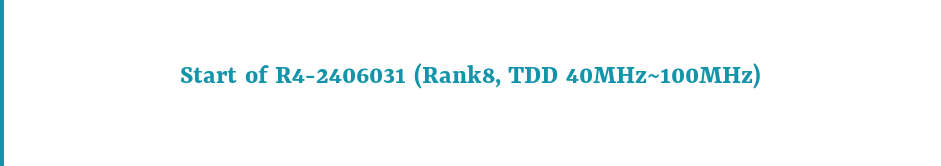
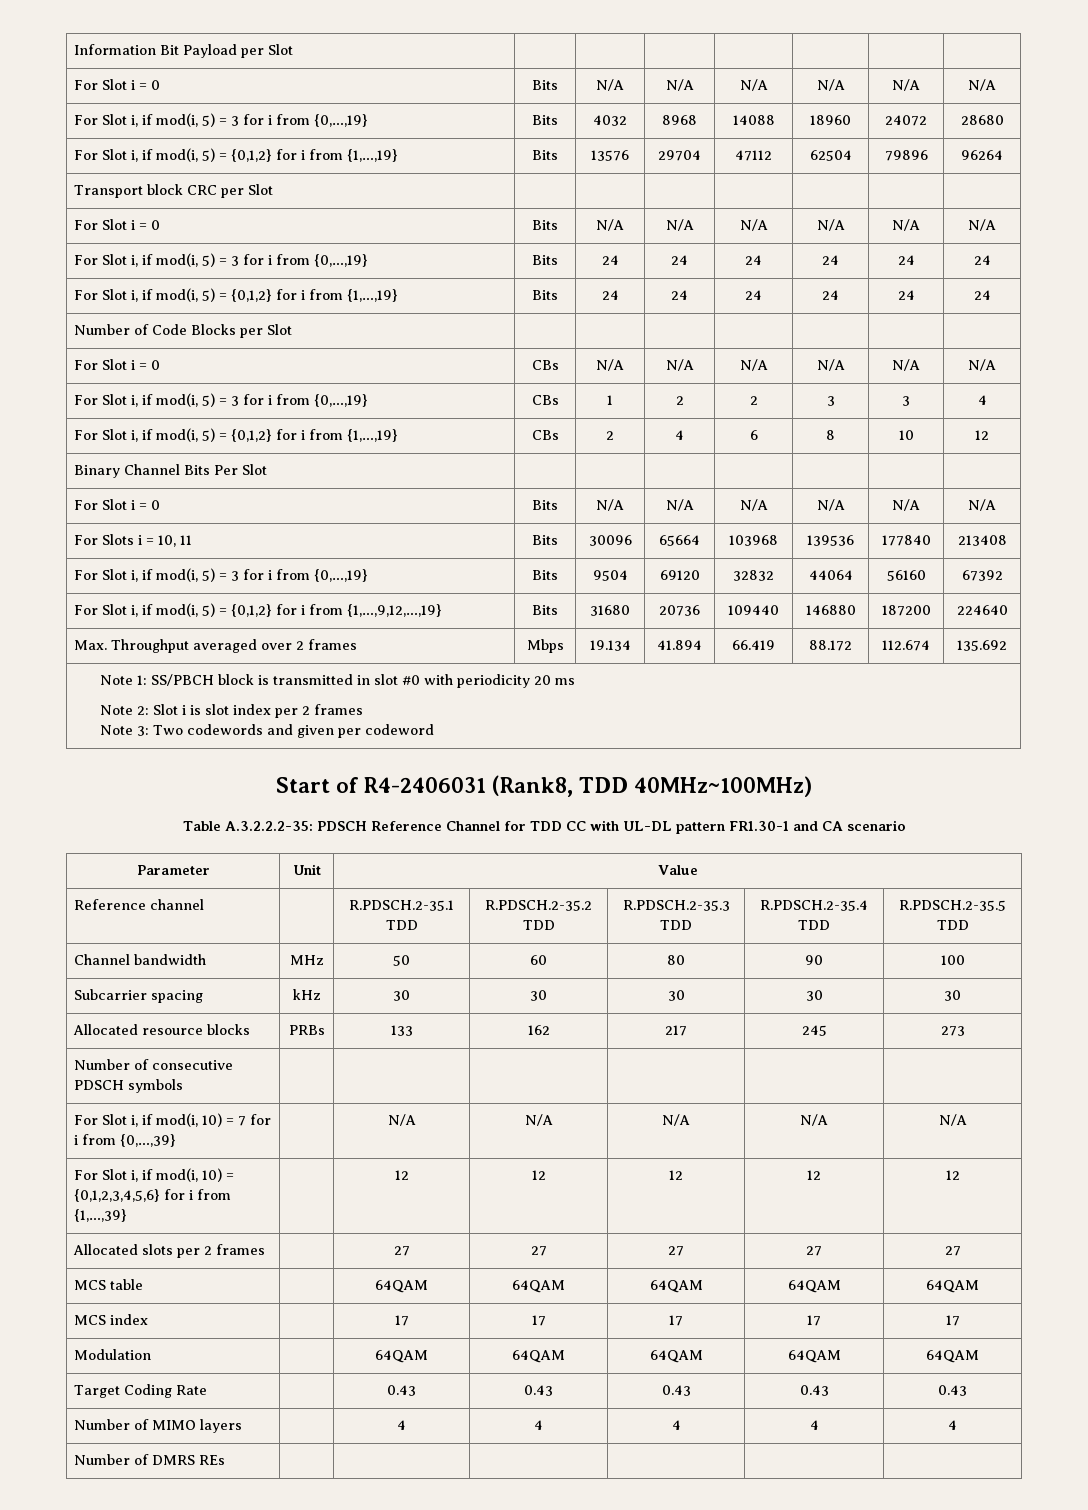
(180, 75) none -> [74,44,294,58] [74,79,161,90] [532,80,558,90] [596,79,624,91] [665,79,694,91] [739,79,768,91] [816,79,845,91] [892,79,920,91] [968,79,996,91] [74,113,369,127] [532,115,558,125] [593,115,627,126] [662,115,697,125] [732,115,775,125] [810,115,851,125] [885,115,927,126] [960,115,1004,125] [74,148,399,162] [532,150,558,160] [591,150,629,161] [658,150,701,161] [735,150,772,161] [809,150,852,161] [884,150,928,161] [961,150,1003,160] [74,184,274,198] [74,219,161,230] [532,220,558,230] [596,219,624,231] [665,219,694,231] [739,219,768,231] [816,219,845,231] [892,219,920,231] [968,219,996,231] [74,253,369,267] [532,255,558,265] [601,255,619,265] [671,255,688,265] [745,255,762,265] [822,255,839,265] [897,255,915,265] [973,255,991,265] [74,288,399,302] [532,290,558,300] [601,290,619,300] [671,290,688,300] [745,290,762,300] [822,290,839,300] [897,290,915,300] [973,290,991,300] [74,324,293,338] [74,359,161,370] [531,360,559,370] [596,359,624,371] [665,359,694,371] [739,359,768,371] [816,359,845,371] [892,359,920,371] [968,359,996,371] [74,393,369,407] [531,395,559,405] [607,395,613,405] [675,396,684,405] [749,396,758,405] [826,396,835,406] [902,396,910,406] [977,395,987,405] [74,428,399,442] [531,430,559,440] [606,431,614,440] [675,430,684,440] [749,430,758,440] [826,430,835,440] [898,430,914,440] [975,430,989,440] [74,464,268,478] [74,499,161,510] [532,500,558,510] [596,499,624,511] [665,499,694,511] [739,499,768,511] [816,499,845,511] [892,499,920,511] [968,499,996,511] [74,534,193,547] [532,535,558,545] [588,535,632,546] [659,535,700,546] [729,535,778,546] [807,535,854,546] [881,535,931,546] [957,535,1007,546] [74,568,369,582] [532,570,558,580] [592,570,628,581] [659,570,700,580] [733,570,774,581] [808,570,853,580] [886,570,926,581] [961,570,1003,581] [74,603,443,617] [532,605,558,615] [590,605,630,616] [659,605,700,616] [728,605,779,615] [805,605,856,615] [881,605,931,616] [956,605,1008,615] [74,639,358,653] [526,639,564,653] [589,640,631,651] [657,640,702,650] [732,640,775,650] [809,640,852,651] [882,640,930,651] [957,640,1007,651] [100,674,576,688] [100,704,364,718] [100,724,435,738] Information Bit Payload per Slot | | | | | | | // For Slot i = 0 | Bits | N/A | N/A | N/A | N/A | N/A | N/A // For Slot i, if mod(i, 5) = 3 for i from {0,…,19} | Bits | 4032 | 8968 | 14088 | 18960 | 24072 | 28680 // For Slot i, if mod(i, 5) = {0,1,2} for i from {1,…,19} | Bits | 13576 | 29704 | 47112 | 62504 | 79896 | 96264 // Transport block CRC per Slot | | | | | | | // For Slot i = 0 | Bits | N/A | N/A | N/A | N/A | N/A | N/A // For Slot i, if mod(i, 5) = 3 for i from {0,…,19} | Bits | 24 | 24 | 24 | 24 | 24 | 24 // For Slot i, if mod(i, 5) = {0,1,2} for i from {1,…,19} | Bits | 24 | 24 | 24 | 24 | 24 | 24 // Number of Code Blocks per Slot | | | | | | | // For Slot i = 0 | CBs | N/A | N/A | N/A | N/A | N/A | N/A // For Slot i, if mod(i, 5) = 3 for i from {0,…,19} | CBs | 1 | 2 | 2 | 3 | 3 | 4 // For Slot i, if mod(i, 5) = {0,1,2} for i from {1,…,19} | CBs | 2 | 4 | 6 | 8 | 10 | 12 // Binary Channel Bits Per Slot | | | | | | | // For Slot i = 0 | Bits | N/A | N/A | N/A | N/A | N/A | N/A // For Slots i = 10, 11 | Bits | 30096 | 65664 | 103968 | 139536 | 177840 | 213408 // For Slot i, if mod(i, 5) = 3 for i from {0,…,19} | Bits | 9504 | 69120 | 32832 | 44064 | 56160 | 67392 // For Slot i, if mod(i, 5) = {0,1,2} for i from {1,…,9,12,…,19} | Bits | 31680 | 20736 | 109440 | 146880 | 187200 | 224640 // Max. Throughput averaged over 2 frames | Mbps | 19.134 | 41.894 | 66.419 | 88.172 | 112.674 | 135.692 // Note 1: SS/PBCH block is transmitted in slot #0 with periodicity 20 ms // Note 2: Slot i is slot index per 2 frames // Note 3: Two codewords and given per codeword //
(761, 76) none -> [182,820,906,834] [136,865,210,875] [292,864,321,875] [657,865,698,875] [74,899,205,910] [349,900,454,911] [385,920,418,930] [485,900,592,911] [522,920,555,930] [622,900,730,911] [660,920,692,930] [760,900,868,911] [798,920,830,930] [899,900,1006,911] [936,920,969,930] [74,954,207,965] [289,955,324,965] [393,955,410,966] [530,955,547,965] [667,955,685,965] [805,955,823,965] [940,955,965,965] [74,989,204,1003] [292,989,321,1000] [393,990,410,1001] [530,990,547,1001] [667,990,685,1001] [805,990,823,1001] [944,990,961,1001] [73,1024,251,1035] [288,1025,325,1035] [390,1025,413,1036] [527,1025,550,1035] [665,1025,687,1036] [801,1025,827,1036] [940,1026,965,1036] [74,1059,234,1070] [74,1079,184,1093] [74,1113,272,1127] [74,1134,177,1147] [387,1114,416,1126] [524,1114,553,1126] [662,1114,690,1126] [800,1114,828,1126] [938,1114,967,1126] [74,1168,235,1182] [74,1189,232,1202] [74,1209,128,1222] [394,1170,409,1180] [531,1170,546,1180] [669,1170,683,1180] [807,1170,821,1180] [945,1170,960,1180] [73,1244,266,1258] [393,1246,410,1256] [530,1246,547,1256] [668,1246,684,1256] [806,1246,822,1256] [944,1246,961,1256] [74,1279,144,1290] [375,1280,428,1293] [512,1280,565,1293] [649,1280,703,1293] [787,1280,841,1293] [926,1280,979,1293] [74,1314,149,1325] [394,1315,409,1326] [531,1315,546,1326] [669,1315,683,1326] [807,1315,821,1326] [945,1315,960,1326] [74,1349,152,1360] [375,1350,428,1363] [512,1350,565,1363] [649,1350,703,1363] [787,1350,841,1363] [926,1350,979,1363] [74,1384,208,1398] [387,1385,416,1396] [524,1385,553,1396] [661,1385,691,1396] [799,1385,829,1396] [938,1385,967,1396] [74,1419,243,1433] [397,1420,406,1430] [534,1420,543,1430] [671,1420,681,1430] [809,1420,819,1430] [948,1420,957,1430] [74,1454,226,1465] // Table A.3.2.2.2-35: PDSCH Reference Channel for TDD CC with UL-DL pattern FR1.30-1 and CA scenario // Parameter | Unit | Value // Reference channel | | R.PDSCH.2-35.1 TDD | R.PDSCH.2-35.2 TDD | R.PDSCH.2-35.3 TDD | R.PDSCH.2-35.4 TDD | R.PDSCH.2-35.5 TDD // Channel bandwidth | MHz | 50 | 60 | 80 | 90 | 100 // Subcarrier spacing | kHz | 30 | 30 | 30 | 30 | 30 // Allocated resource blocks | PRBs | 133 | 162 | 217 | 245 | 273 // Number of consecutive PDSCH symbols | | | | | | // For Slot i, if mod(i, 10) = 7 for i from {0,…,39} | | N/A | N/A | N/A | N/A | N/A // For Slot i, if mod(i, 10) = {0,1,2,3,4,5,6} for i from {1,…,39} | | 12 | 12 | 12 | 12 | 12 // Allocated slots per 2 frames | | 27 | 27 | 27 | 27 | 27 // MCS table | | 64QAM | 64QAM | 64QAM | 64QAM | 64QAM // MCS index | | 17 | 17 | 17 | 17 | 17 // Modulation | | 64QAM | 64QAM | 64QAM | 64QAM | 64QAM // Target Coding Rate | | 0.43 | 0.43 | 0.43 | 0.43 | 0.43 // Number of MIMO layers | | 4 | 4 | 4 | 4 | 4 // Number of DMRS REs | | | | | |

